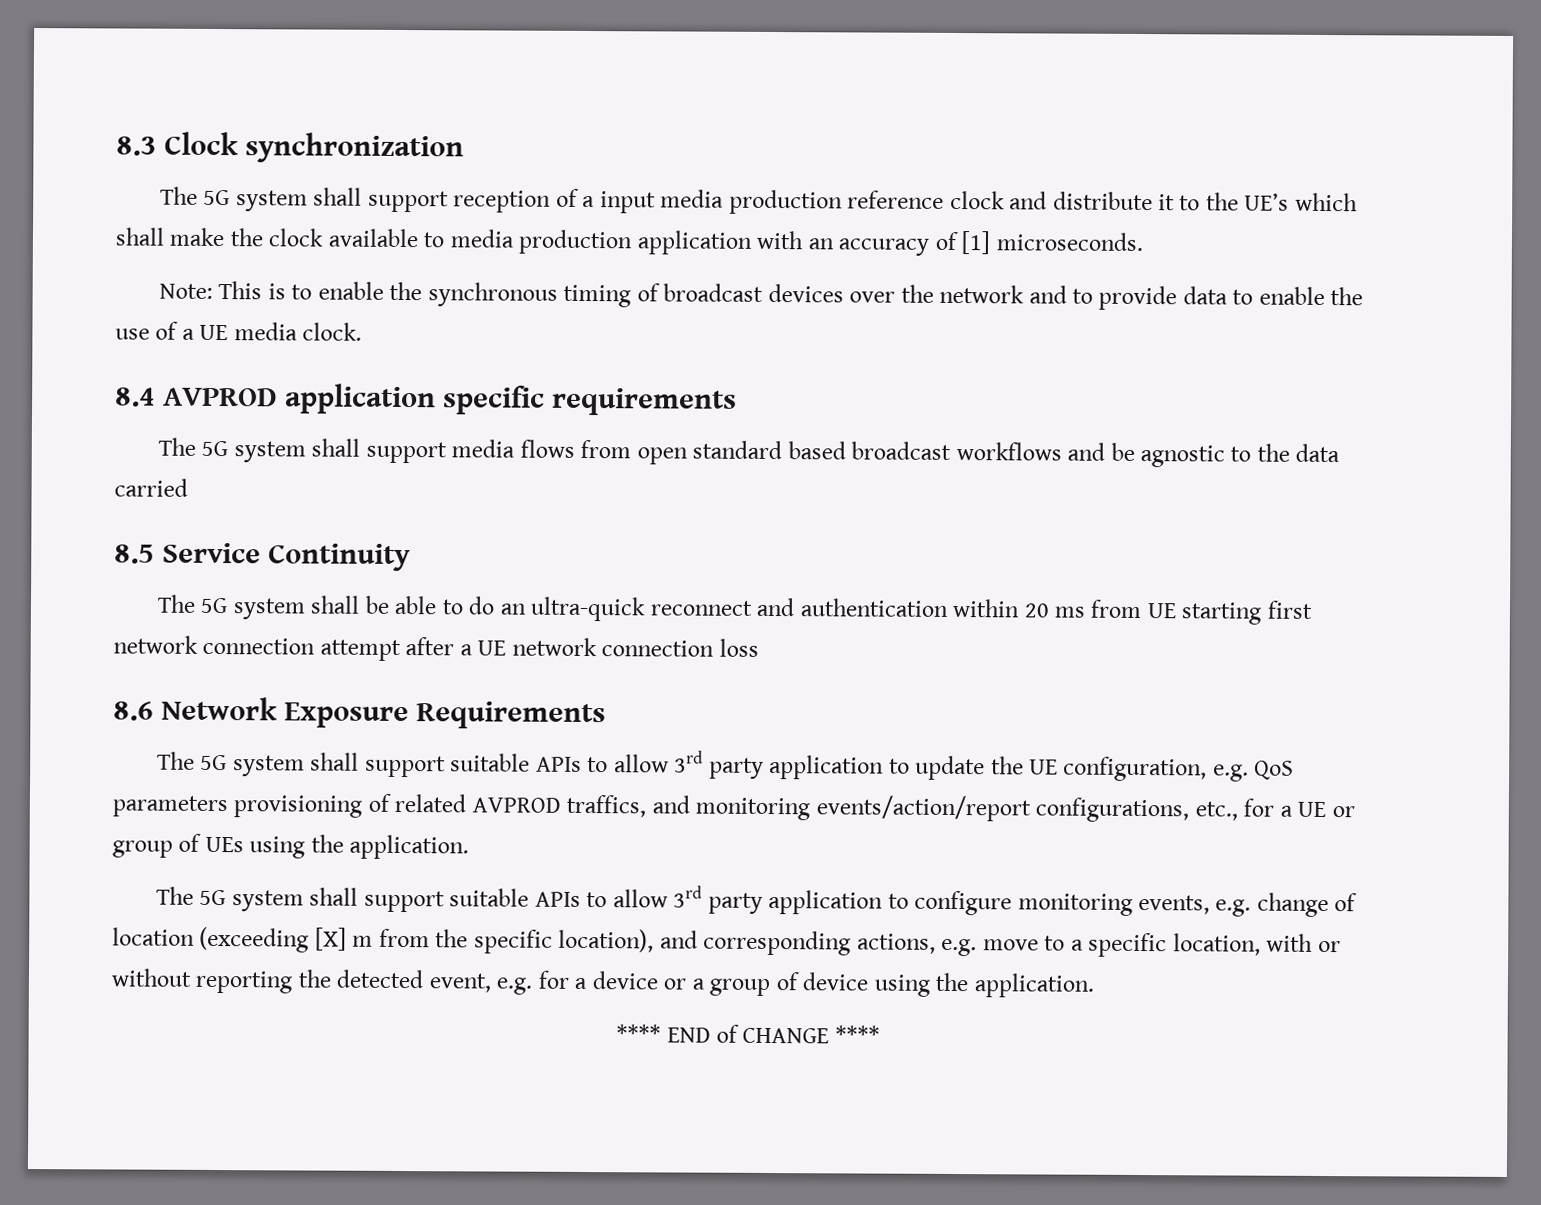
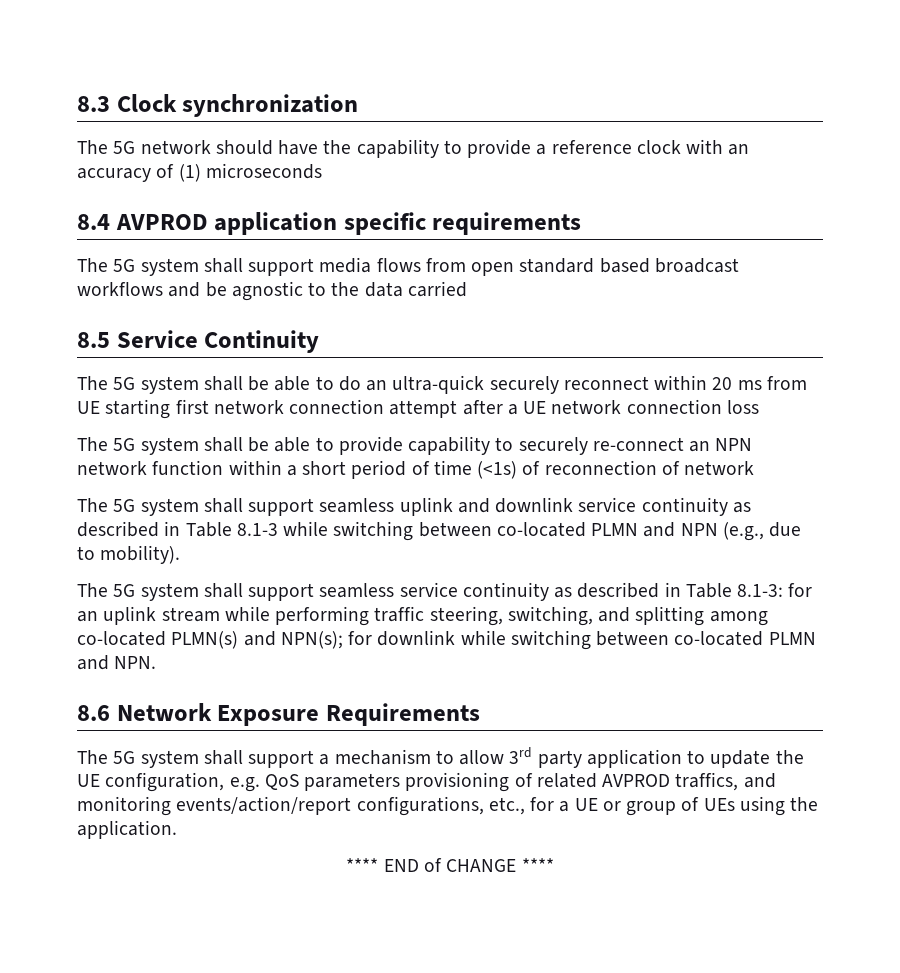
[235,187,1358,215] [115,227,1144,256] [158,281,1364,311] [115,321,363,341] system shall support reception of a input media production reference clock and distribute it to the UE’s which shall make the clock available to media production application with an accuracy of [1] microseconds. // Note: This is to enable the synchronous timing of broadcast devices over the network and to provide data to enable the use of a UE media clock. -> [140,139,750,158] [77,163,322,182] network should have the capability to provide a reference clock with an accuracy of (1) microseconds
[649,597,949,617] reconnect and authentication -> [489,376,649,394] securely reconnect
(759, 647) none -> [77,436,753,455] [77,460,755,479] [77,497,751,516] [77,521,802,541] [77,545,181,564] [77,582,813,601] [77,606,768,626] [77,630,816,650] [77,655,157,670] // The 5G system shall be able to provide capability to securely re-connect an NPN network function within a short period of time (<1s) of reconnection of network // The 5G system shall support seamless uplink and downlink service continuity as described in Table 8.1-3 while switching between co-located PLMN and NPN (e.g., due to mobility). // The 5G system shall support seamless service continuity as described in Table 8.1-3: for an uplink stream while performing traffic steering, switching, and splitting among co-located PLMN(s) and NPN(s); for downlink while switching between co-located PLMN and NPN.
[450,753,582,772] suitable APIs -> [319,749,431,765] a mechanism
[155,885,1358,918] [112,926,1341,958] [111,968,1094,998] // The 5G system shall support suitable APIs to allow 3rd party application to configure monitoring events, e.g. change of location (exceeding [X] m from the specific location), and corresponding actions, e.g. move to a specific location, with or without reporting the detected event, e.g. for a device or a group of device using the application. -> (177, 829) none

